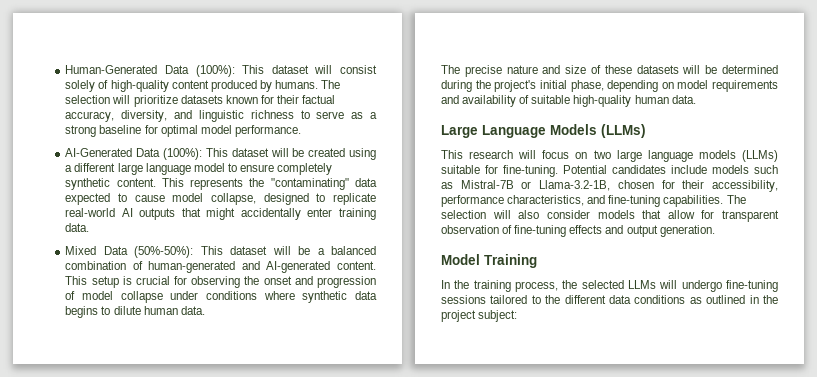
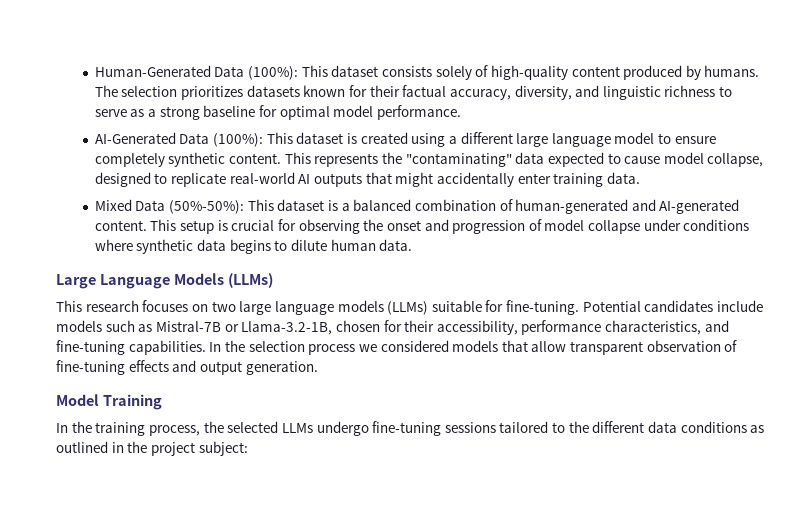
[314,65,377,74] will consist -> [381,66,432,77] consists
[112,95,178,107] will prioritize -> [180,86,243,100] prioritizes
[270,148,305,157] will be -> [346,133,357,144] is
[272,246,311,255] will be -> [327,200,338,211] is
[441,65,778,77] [441,80,778,92] [441,95,696,107] // The precise nature and size of these datasets will be determined during the project's initial phase, depending on model requirements and availability of suitable high-quality human data. -> (413, 245) none
[518,150,570,159] will focus -> [142,300,189,312] focuses
[726,195,746,204] [441,210,590,219] The selection will also consider -> [209,340,449,355] In the selection process we considered
[701,210,715,219] for -> (567, 346) none
[659,280,678,289] will -> (313, 428) none

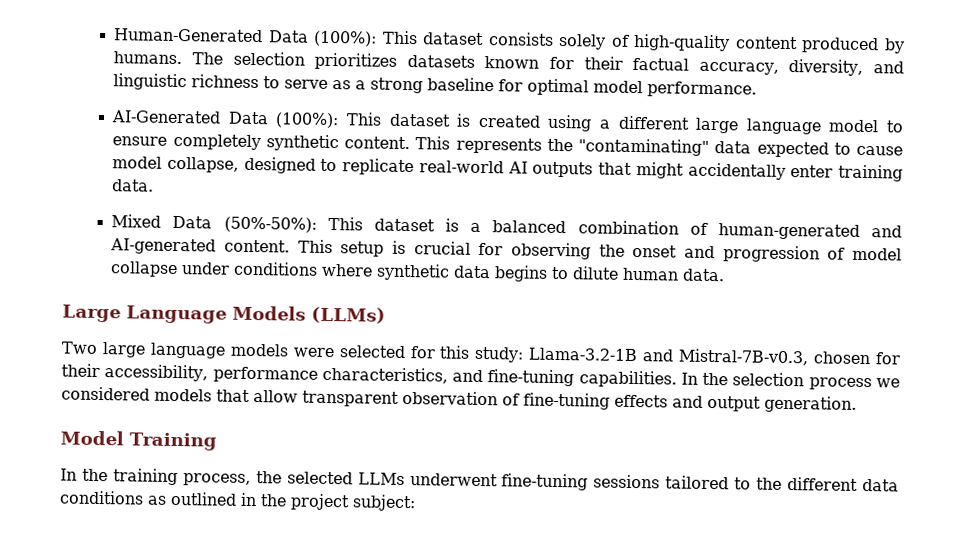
[56,300,764,315] [56,320,333,335] This research focuses on two large language models (LLMs) suitable for fine-tuning. Potential candidates include models such as Mistral-7B or Llama-3.2-1B, -> [61,341,810,366] Two large language models were selected for this study: Llama-3.2-1B and Mistral-7B-v0.3,
[316,421,369,436] undergo -> [409,473,498,487] underwent

